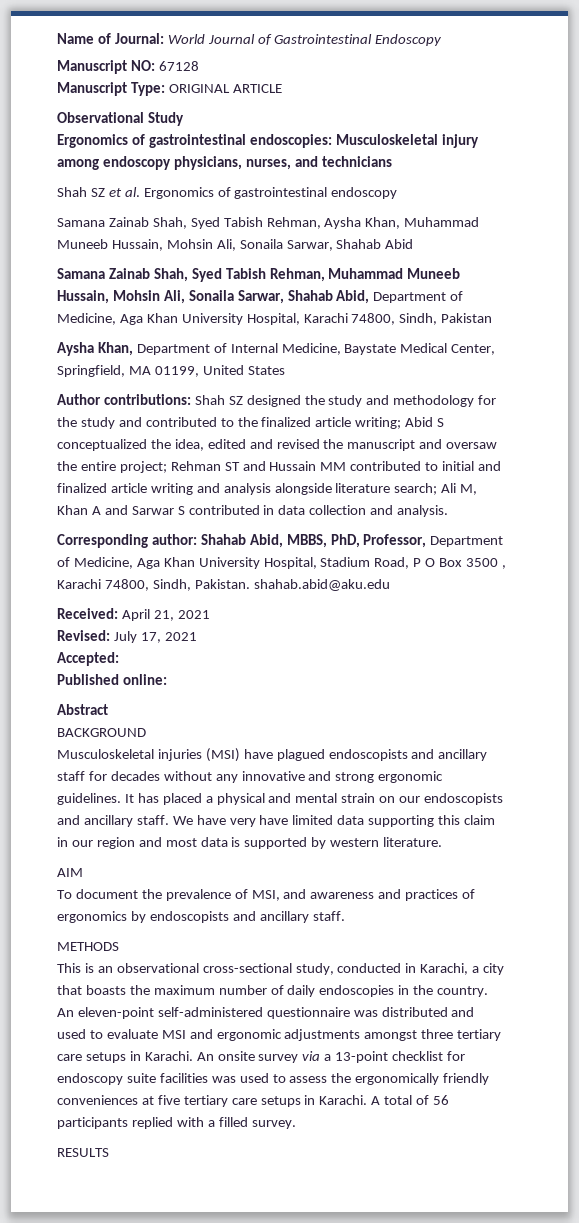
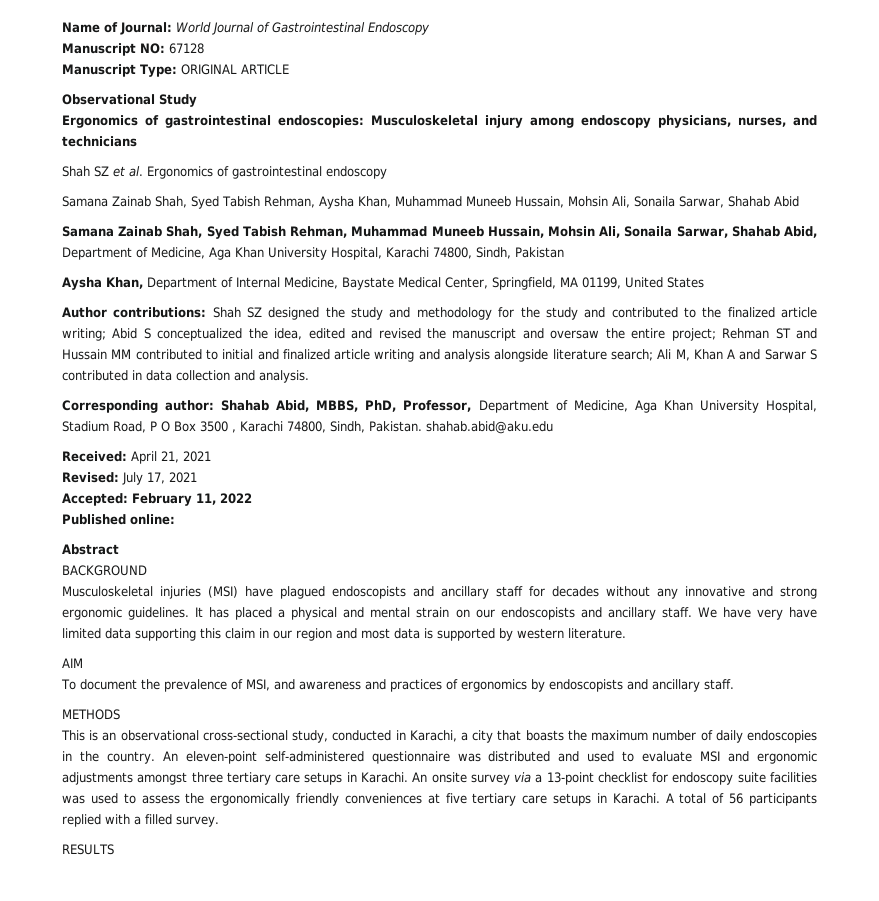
(119, 659) none -> [132,493,252,506] February 11, 2022

